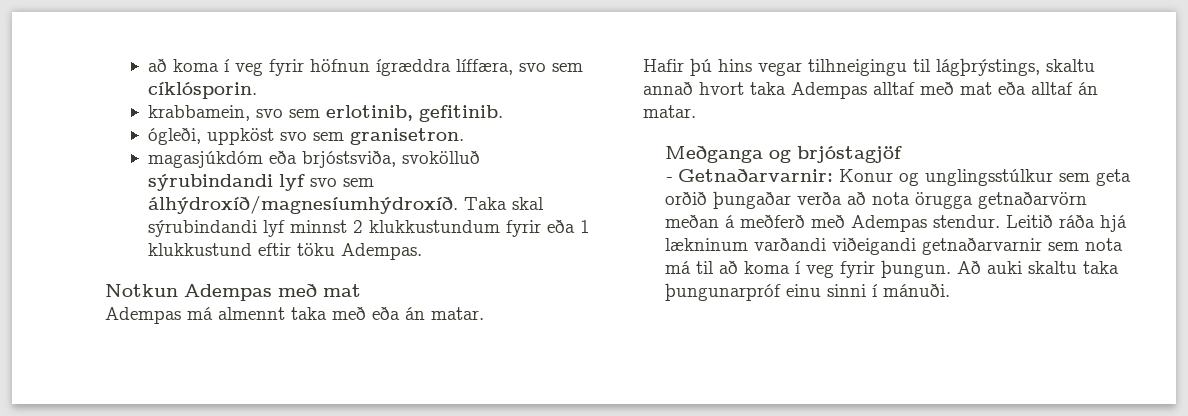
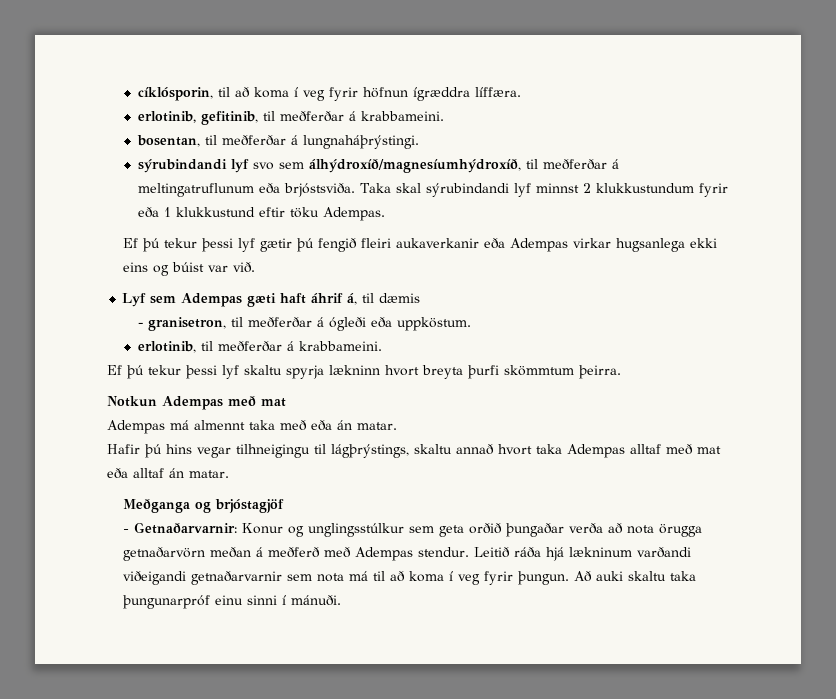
(147, 65) none -> [137,87,230,101] cíklósporin, til
[455,59,583,75] [147,82,257,99] [147,105,503,122] [147,128,464,145] [147,151,480,168] [147,174,374,191] [147,195,458,214] líffæra, svo sem cíklósporin. // krabbamein, svo sem erlotinib, gefitinib. // ógleði, uppköst svo sem granisetron. // magasjúkdóm eða brjóstsviða, svokölluð sýrubindandi lyf svo sem álhýdroxíð/magnesíumhýdroxíð. -> [474,87,521,97] [137,111,444,125] [136,135,419,149] [137,159,619,173] [137,183,355,197] líffæra. // erlotinib, gefitinib, til meðferðar á krabbameini. // bosentan, til meðferðar á lungnaháþrýstingi. // sýrubindandi lyf svo sem álhýdroxíð/magnesíumhýdroxíð, til meðferðar á meltingatruflunum eða brjóstsviða.
(422, 251) none -> [122,238,717,252] [122,262,255,276] [122,293,421,307] [138,317,472,331] [137,341,382,353] [107,365,621,379] // Ef þú tekur þessi lyf gætir þú fengið fleiri aukaverkanir eða Adempas virkar hugsanlega ekki eins og búist var við. // Lyf sem Adempas gæti haft áhrif á, til dæmis // - granisetron, til meðferðar á ógleði eða uppköstum. // erlotinib, til meðferðar á krabbameini. // Ef þú tekur þessi lyf skaltu spyrja lækninn hvort breyta þurfi skömmtum þeirra.

